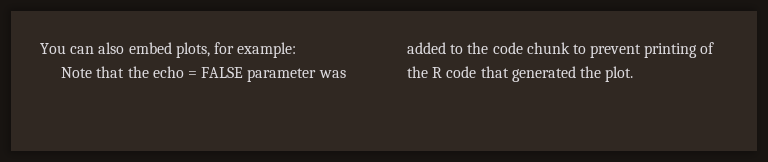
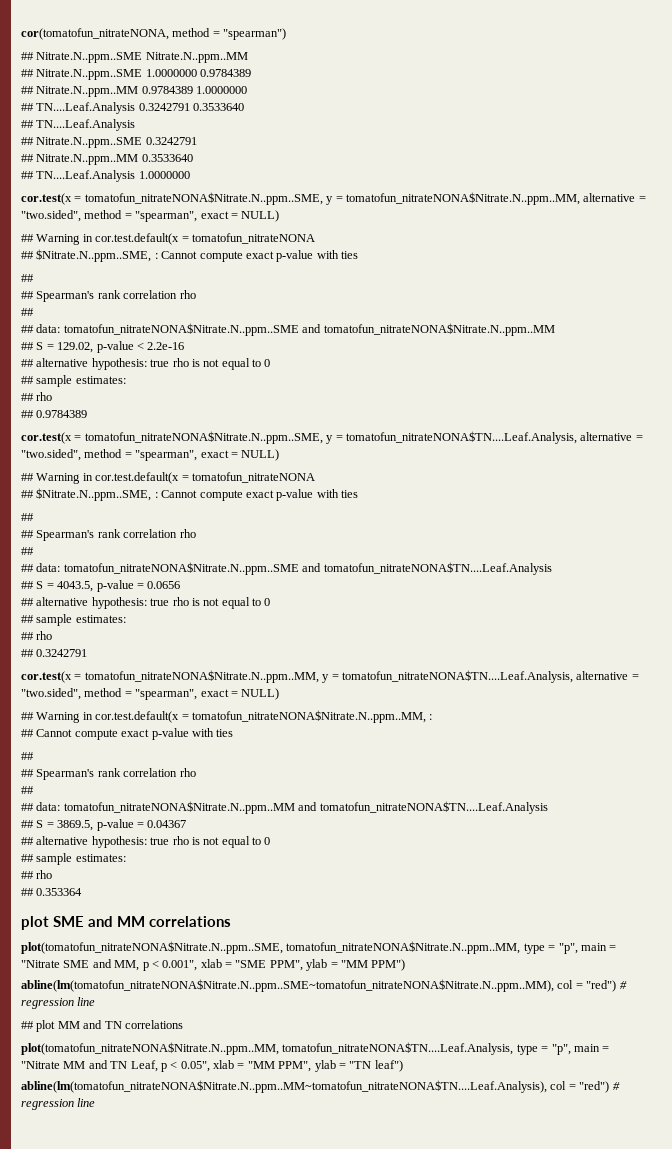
[40,42,297,58] [61,66,346,82] [407,42,715,58] [407,66,634,82] You can also embed plots, for example: // Note that the echo = FALSE parameter was added to the code chunk to prevent printing of the R code that generated the plot. -> [21,28,287,40] [21,52,248,63] [21,69,252,80] [21,86,248,97] [21,102,245,114] [21,119,136,131] [21,137,197,148] [21,154,193,165] [21,170,190,182] [21,192,646,205] [21,210,280,222] [21,233,315,245] [21,249,358,262] [21,274,34,282] [21,290,196,302] [21,308,34,316] [21,323,555,336] [21,341,185,353] [21,358,271,370] [21,375,126,387] [21,392,53,401] [21,410,88,418] [21,431,643,444] [21,449,280,461] [21,472,315,484] [21,488,358,501] [21,513,34,521] [21,529,196,541] [21,547,34,555] [21,562,552,575] [21,580,181,592] [21,597,271,609] [21,614,126,626] [21,631,53,640] [21,649,88,657] [21,670,639,683] [21,688,280,700] [21,710,433,723] [21,728,234,740] [21,752,34,760] [21,768,196,780] [21,786,34,794] [21,801,548,814] [21,819,187,831] [21,836,271,848] [21,853,126,865] [21,870,53,879] [21,888,83,896] [21,916,232,930] [21,941,617,954] [21,959,406,971] [21,979,627,992] [21,997,96,1009] [21,1020,183,1032] [21,1042,610,1055] [21,1060,403,1072] [21,1080,620,1093] [21,1098,96,1110] cor(tomatofun_nitrateNONA, method = "spearman") // ## Nitrate.N..ppm..SME Nitrate.N..ppm..MM // ## Nitrate.N..ppm..SME 1.0000000 0.9784389 // ## Nitrate.N..ppm..MM 0.9784389 1.0000000 // ## TN....Leaf.Analysis 0.3242791 0.3533640 // ## TN....Leaf.Analysis // ## Nitrate.N..ppm..SME 0.3242791 // ## Nitrate.N..ppm..MM 0.3533640 // ## TN....Leaf.Analysis 1.0000000 // cor.test(x = tomatofun_nitrateNONA$Nitrate.N..ppm..SME, y = tomatofun_nitrateNONA$Nitrate.N..ppm..MM, alternative = "two.sided", method = "spearman", exact = NULL) // ## Warning in cor.test.default(x = tomatofun_nitrateNONA // ## $Nitrate.N..ppm..SME, : Cannot compute exact p-value with ties // ## // ## Spearman's rank correlation rho // ## // ## data: tomatofun_nitrateNONA$Nitrate.N..ppm..SME and tomatofun_nitrateNONA$Nitrate.N..ppm..MM // ## S = 129.02, p-value < 2.2e-16 // ## alternative hypothesis: true rho is not equal to 0 // ## sample estimates: // ## rho // ## 0.9784389 // cor.test(x = tomatofun_nitrateNONA$Nitrate.N..ppm..SME, y = tomatofun_nitrateNONA$TN....Leaf.Analysis, alternative = "two.sided", method = "spearman", exact = NULL) // ## Warning in cor.test.default(x = tomatofun_nitrateNONA // ## $Nitrate.N..ppm..SME, : Cannot compute exact p-value with ties // ## // ## Spearman's rank correlation rho // ## // ## data: tomatofun_nitrateNONA$Nitrate.N..ppm..SME and tomatofun_nitrateNONA$TN....Leaf.Analysis // ## S = 4043.5, p-value = 0.0656 // ## alternative hypothesis: true rho is not equal to 0 // ## sample estimates: // ## rho // ## 0.3242791 // cor.test(x = tomatofun_nitrateNONA$Nitrate.N..ppm..MM, y = tomatofun_nitrateNONA$TN....Leaf.Analysis, alternative = "two.sided", method = "spearman", exact = NULL) // ## Warning in cor.test.default(x = tomatofun_nitrateNONA$Nitrate.N..ppm..MM, : // ## Cannot compute exact p-value with ties // ## // ## Spearman's rank correlation rho // ## // ## data: tomatofun_nitrateNONA$Nitrate.N..ppm..MM and tomatofun_nitrateNONA$TN....Leaf.Analysis // ## S = 3869.5, p-value = 0.04367 // ## alternative hypothesis: true rho is not equal to 0 // ## sample estimates: // ## rho // ## 0.353364 // plot SME and MM correlations // plot(tomatofun_nitrateNONA$Nitrate.N..ppm..SME, tomatofun_nitrateNONA$Nitrate.N..ppm..MM, type = "p", main = "Nitrate SME and MM, p < 0.001", xlab = "SME PPM", ylab = "MM PPM") // abline(lm(tomatofun_nitrateNONA$Nitrate.N..ppm..SME~tomatofun_nitrateNONA$Nitrate.N..ppm..MM), col = "red") # regression line // ## plot MM and TN correlations // plot(tomatofun_nitrateNONA$Nitrate.N..ppm..MM, tomatofun_nitrateNONA$TN....Leaf.Analysis, type = "p", main = "Nitrate MM and TN Leaf, p < 0.05", xlab = "MM PPM", ylab = "TN leaf") // abline(lm(tomatofun_nitrateNONA$Nitrate.N..ppm..MM~tomatofun_nitrateNONA$TN....Leaf.Analysis), col = "red") # regression line

